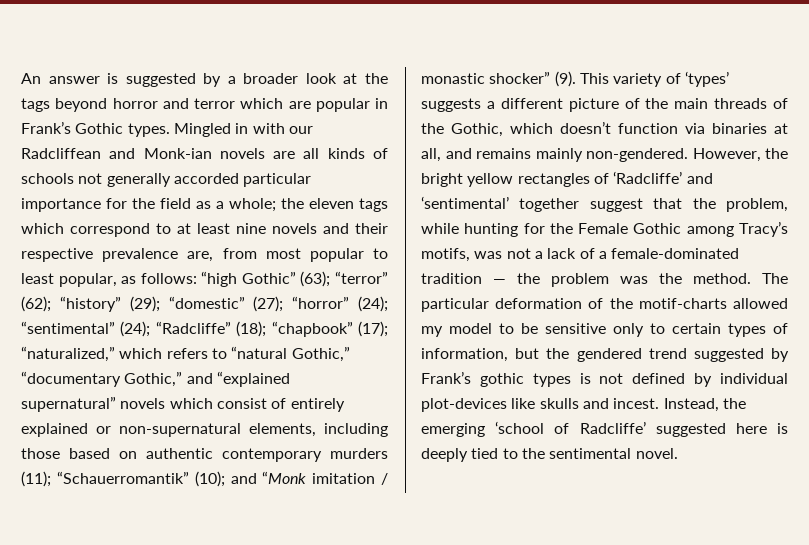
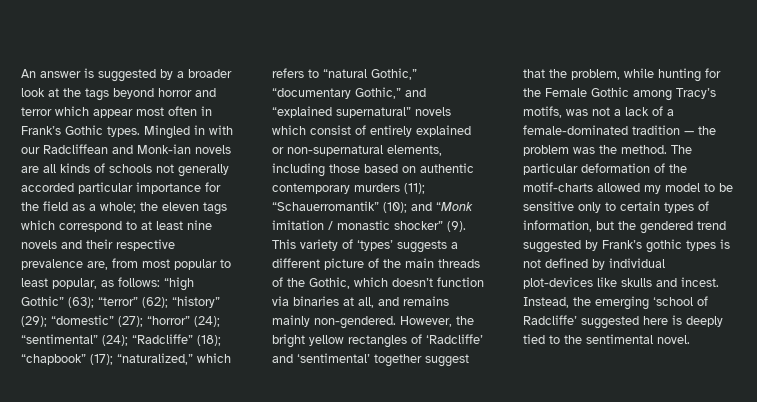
[288,98,370,112] are popular -> [93,106,197,118] appear most often

